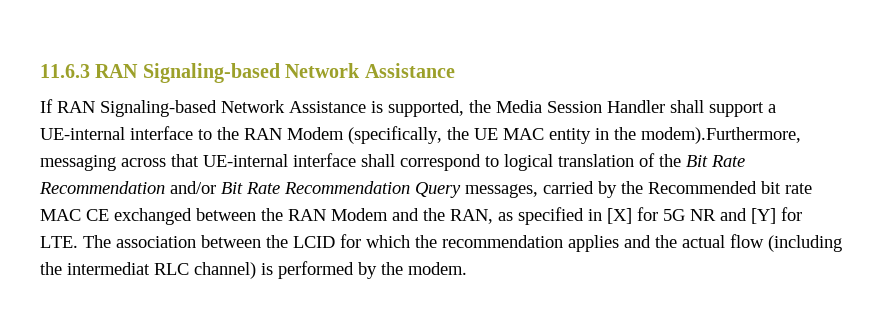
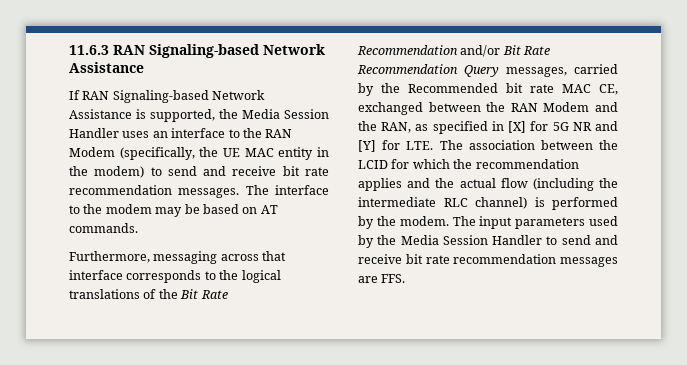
[670,100,776,117] [40,127,125,140] shall support a UE-internal -> [122,131,168,138] uses an
[641,127,801,144] [40,153,634,171] modem).Furthermore, messaging across that UE-internal interface shall correspond to logical translation -> [94,166,329,178] [69,185,329,198] [69,204,278,217] [69,223,138,233] [69,251,287,264] [69,270,281,283] [69,289,140,299] modem) to send and receive bit rate recommendation messages. The interface to the modem may be based on AT commands. // Furthermore, messaging across that interface corresponds to the logical translations
[86,209,109,221] CE -> [599,84,618,95] CE,
[67,262,150,275] intermediat -> [358,197,436,207] intermediate
(467, 268) none -> [452,216,618,229] [358,235,618,248] [358,254,618,267] [358,274,406,283] The input parameters used by the Media Session Handler to send and receive bit rate recommendation messages are FFS.

